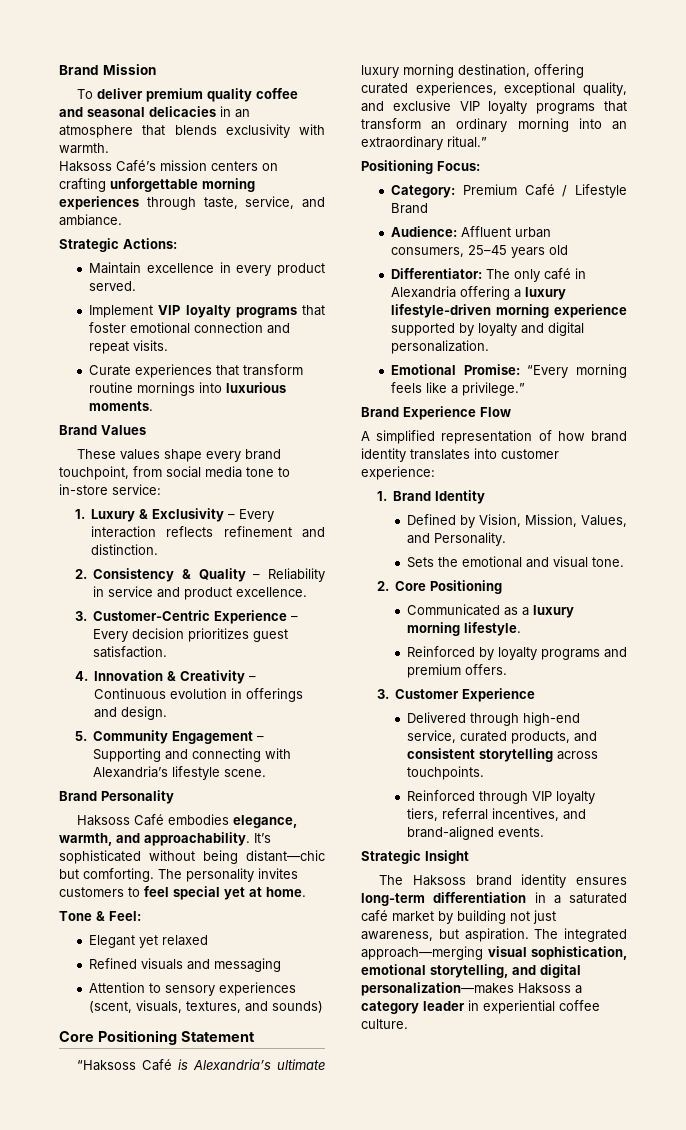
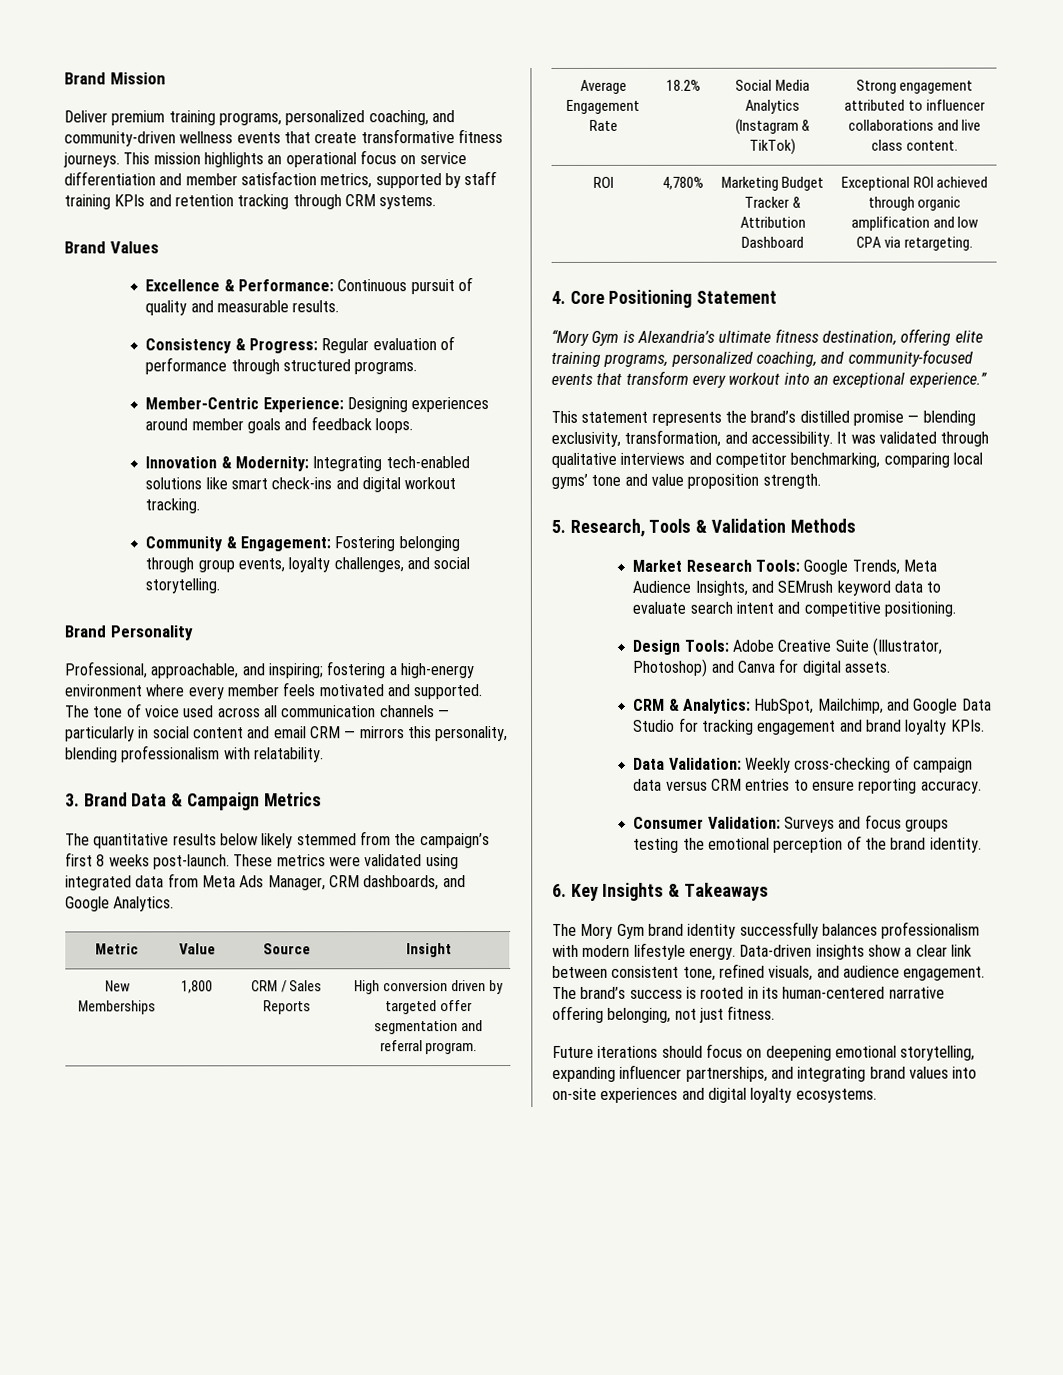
[77,88,299,102] [59,106,250,118] [59,124,325,138] [59,143,109,154] [59,160,278,172] [59,178,255,192] [59,196,325,210] [59,214,122,226] [59,238,177,252] [88,262,325,276] [88,281,136,291] [88,305,325,318] [88,322,290,334] [88,340,168,354] [88,364,303,378] [88,382,286,396] [88,401,153,411] [59,425,146,435] [77,449,282,462] [59,466,290,480] [59,484,161,495] [74,508,275,522] [91,526,325,538] [91,544,159,555] [74,568,325,582] [93,586,308,600] [74,610,299,624] [93,628,289,642] [93,646,168,658] [74,670,257,684] [94,688,304,702] [94,706,168,720] [74,730,265,744] [93,748,292,762] [93,766,267,780] [59,790,174,804] [77,814,298,828] [59,832,271,846] [59,850,325,864] [59,868,298,882] [59,886,306,900] [59,911,141,921] [88,935,208,948] [88,958,281,972] [88,982,296,996] [88,1000,323,1013] To deliver premium quality coffee and seasonal delicacies in an atmosphere that blends exclusivity with warmth. // Haksoss Café’s mission centers on crafting unforgettable morning experiences through taste, service, and ambiance. // Strategic Actions: // Maintain excellence in every product served. // Implement VIP loyalty programs that foster emotional connection and repeat visits. // Curate experiences that transform routine mornings into luxurious moments. // Brand Values // These values shape every brand touchpoint, from social media tone to in-store service: // 1. Luxury & Exclusivity – Every interaction reflects refinement and distinction. // 2. Consistency & Quality – Reliability in service and product excellence. // 3. Customer-Centric Experience – Every decision prioritizes guest satisfaction. // 4. Innovation & Creativity – Continuous evolution in offerings and design. // 5. Community Engagement – Supporting and connecting with Alexandria’s lifestyle scene. // Brand Personality // Haksoss Café embodies elegance, warmth, and approachability. It’s sophisticated without being distant—chic but comforting. The personality invites customers to feel special yet at home. // Tone & Feel: // Elegant yet relaxed // Refined visuals and messaging // Attention to sensory experiences (scent, visuals, textures, and sounds) // -> [64,110,455,126] [64,129,503,147] [63,150,467,168] [64,171,498,189] [64,194,437,210] [64,241,159,254] [145,277,474,295] [145,300,340,316] [145,336,456,354] [145,357,418,375] [145,397,490,413] [145,416,414,434] [145,456,470,472] [145,477,457,493] [145,498,201,514] [145,536,460,552] [145,557,471,573] [145,578,221,594] [64,625,193,641] [64,661,474,679] [64,682,484,700] [65,703,450,718] [65,726,509,742] [65,745,324,763] [65,792,322,811] [65,831,490,849] [65,852,459,870] [65,873,466,891] [65,896,175,912] [95,943,139,955] [178,943,216,955] [262,943,311,955] [405,943,452,958] [104,980,131,992] [78,1000,156,1015] [181,980,213,994] [250,980,323,993] [262,1000,311,1015] [354,980,504,995] [385,1000,472,1015] [374,1020,483,1035] [379,1040,478,1055] [579,79,627,94] [566,99,640,114] [588,119,618,131] [665,79,701,91] [735,79,810,91] [745,99,800,114] [734,118,811,135] [749,138,796,155] [855,79,974,94] [844,99,985,111] [847,119,982,131] [871,139,958,151] [592,176,614,188] [662,176,704,190] [720,176,825,191] [744,196,801,208] [739,216,806,228] [741,236,804,248] [840,176,989,191] [867,196,962,211] [850,216,980,231] [856,236,973,251] [551,290,566,304] Deliver premium training programs, personalized coaching, and community-driven wellness events that create transformative fitness journeys. This mission highlights an operational focus on service differentiation and member satisfaction metrics, supported by staff training KPIs and retention tracking through CRM systems. // Brand Values // Excellence & Performance: Continuous pursuit of quality and measurable results. // Consistency & Progress: Regular evaluation of performance through structured programs. // Member-Centric Experience: Designing experiences around member goals and feedback loops. // Innovation & Modernity: Integrating tech-enabled solutions like smart check-ins and digital workout tracking. // Community & Engagement: Fostering belonging through group events, loyalty challenges, and social storytelling. // Brand Personality // Professional, approachable, and inspiring; fostering a high-energy environment where every member feels motivated and supported. The tone of voice used across all communication channels — particularly in social content and email CRM — mirrors this personality, blending professionalism with relatability. // 3. Brand Data & Campaign Metrics // The quantitative results below likely stemmed from the campaign’s first 8 weeks post-launch. These metrics were validated using integrated data from Meta Ads Manager, CRM dashboards, and Google Analytics. // Metric | Value | Source | Insight // New Memberships | 1,800 | CRM / Sales Reports | High conversion driven by targeted offer segmentation and referral program. // Average Engagement Rate | 18.2% | Social Media Analytics (Instagram & TikTok) | Strong engagement attributed to influencer collaborations and live class content. // ROI | 4,780% | Marketing Budget Tracker & Attribution Dashboard | Exceptional ROI achieved through organic amplification and low CPA via retargeting. // 4.
[77,1059,173,1071] “Haksoss Café -> [551,329,620,346] “Mory Gym
[361,64,584,78] [361,82,627,96] [361,100,627,114] [361,118,627,132] [361,136,487,150] [361,160,480,174] [390,184,627,198] [390,203,428,214] [390,226,551,238] [390,245,568,258] [390,268,586,282] [390,286,566,300] [390,304,627,318] [390,322,584,336] [390,340,489,354] [390,364,627,378] [390,382,525,396] [361,406,511,420] [361,430,627,444] [361,448,559,462] [361,466,435,480] [376,490,486,504] [406,514,627,528] [406,532,506,546] [406,556,624,568] [376,580,503,594] [406,604,574,618] [406,622,521,636] [406,646,627,660] [406,664,507,678] [376,688,536,702] [406,712,580,726] [406,730,597,744] [406,748,598,762] [406,766,484,780] [406,790,595,804] [406,808,586,821] [406,826,544,840] [361,850,469,864] [379,874,627,888] [361,892,627,906] [361,910,556,924] [361,928,627,942] [361,946,627,960] [361,964,581,978] [361,982,582,996] [361,1000,600,1014] [361,1019,408,1029] luxury morning destination, offering curated experiences, exceptional quality, and exclusive VIP loyalty programs that transform an ordinary morning into an extraordinary ritual.” // Positioning Focus: // Category: Premium Café / Lifestyle Brand // Audience: Affluent urban consumers, 25–45 years old // Differentiator: The only café in Alexandria offering a luxury lifestyle-driven morning experience supported by loyalty and digital personalization. // Emotional Promise: “Every morning feels like a privilege.” // Brand Experience Flow // A simplified representation of how brand identity translates into customer experience: // 1. Brand Identity // Defined by Vision, Mission, Values, and Personality. // Sets the emotional and visual tone. // 2. Core Positioning // Communicated as a luxury morning lifestyle. // Reinforced by loyalty programs and premium offers. // 3. Customer Experience // Delivered through high-end service, curated products, and consistent storytelling across touchpoints. // Reinforced through VIP loyalty tiers, referral incentives, and brand-aligned events. // Strategic Insight // The Haksoss brand identity ensures long-term differentiation in a saturated café market by building not just awareness, but aspiration. The integrated approach—merging visual sophistication, emotional storytelling, and digital personalization—makes Haksoss a category leader in experiential coffee culture. -> [774,328,983,346] [551,349,973,367] [551,370,987,388] [551,410,976,426] [551,429,990,447] [551,452,983,468] [551,473,821,489] [551,518,856,537] [632,559,938,575] [632,580,942,596] [632,601,957,617] [632,637,943,656] [632,658,891,677] [633,698,992,714] [633,717,985,735] [633,755,974,773] [633,778,982,794] [633,814,950,832] [633,835,982,853] [552,882,769,901] [552,921,981,939] [552,942,972,960] [552,963,986,981] [552,986,945,999] [552,1005,776,1023] [552,1043,976,1061] [552,1064,978,1082] [552,1087,877,1103] fitness destination, offering elite training programs, personalized coaching, and community-focused events that transform every workout into an exceptional experience.” // This statement represents the brand’s distilled promise — blending exclusivity, transformation, and accessibility. It was validated through qualitative interviews and competitor benchmarking, comparing local gyms’ tone and value proposition strength. // 5. Research, Tools & Validation Methods // Market Research Tools: Google Trends, Meta Audience Insights, and SEMrush keyword data to evaluate search intent and competitive positioning. // Design Tools: Adobe Creative Suite (Illustrator, Photoshop) and Canva for digital assets. // CRM & Analytics: HubSpot, Mailchimp, and Google Data Studio for tracking engagement and brand loyalty KPIs. // Data Validation: Weekly cross-checking of campaign data versus CRM entries to ensure reporting accuracy. // Consumer Validation: Surveys and focus groups testing the emotional perception of the brand identity. // 6. Key Insights & Takeaways // The Mory Gym brand identity successfully balances professionalism with modern lifestyle energy. Data-driven insights show a clear link between consistent tone, refined visuals, and audience engagement. The brand’s success is rooted in its human-centered narrative offering belonging, not just fitness. // Future iterations should focus on deepening emotional storytelling, expanding influencer partnerships, and integrating brand values into on-site experiences and digital loyalty ecosystems.

